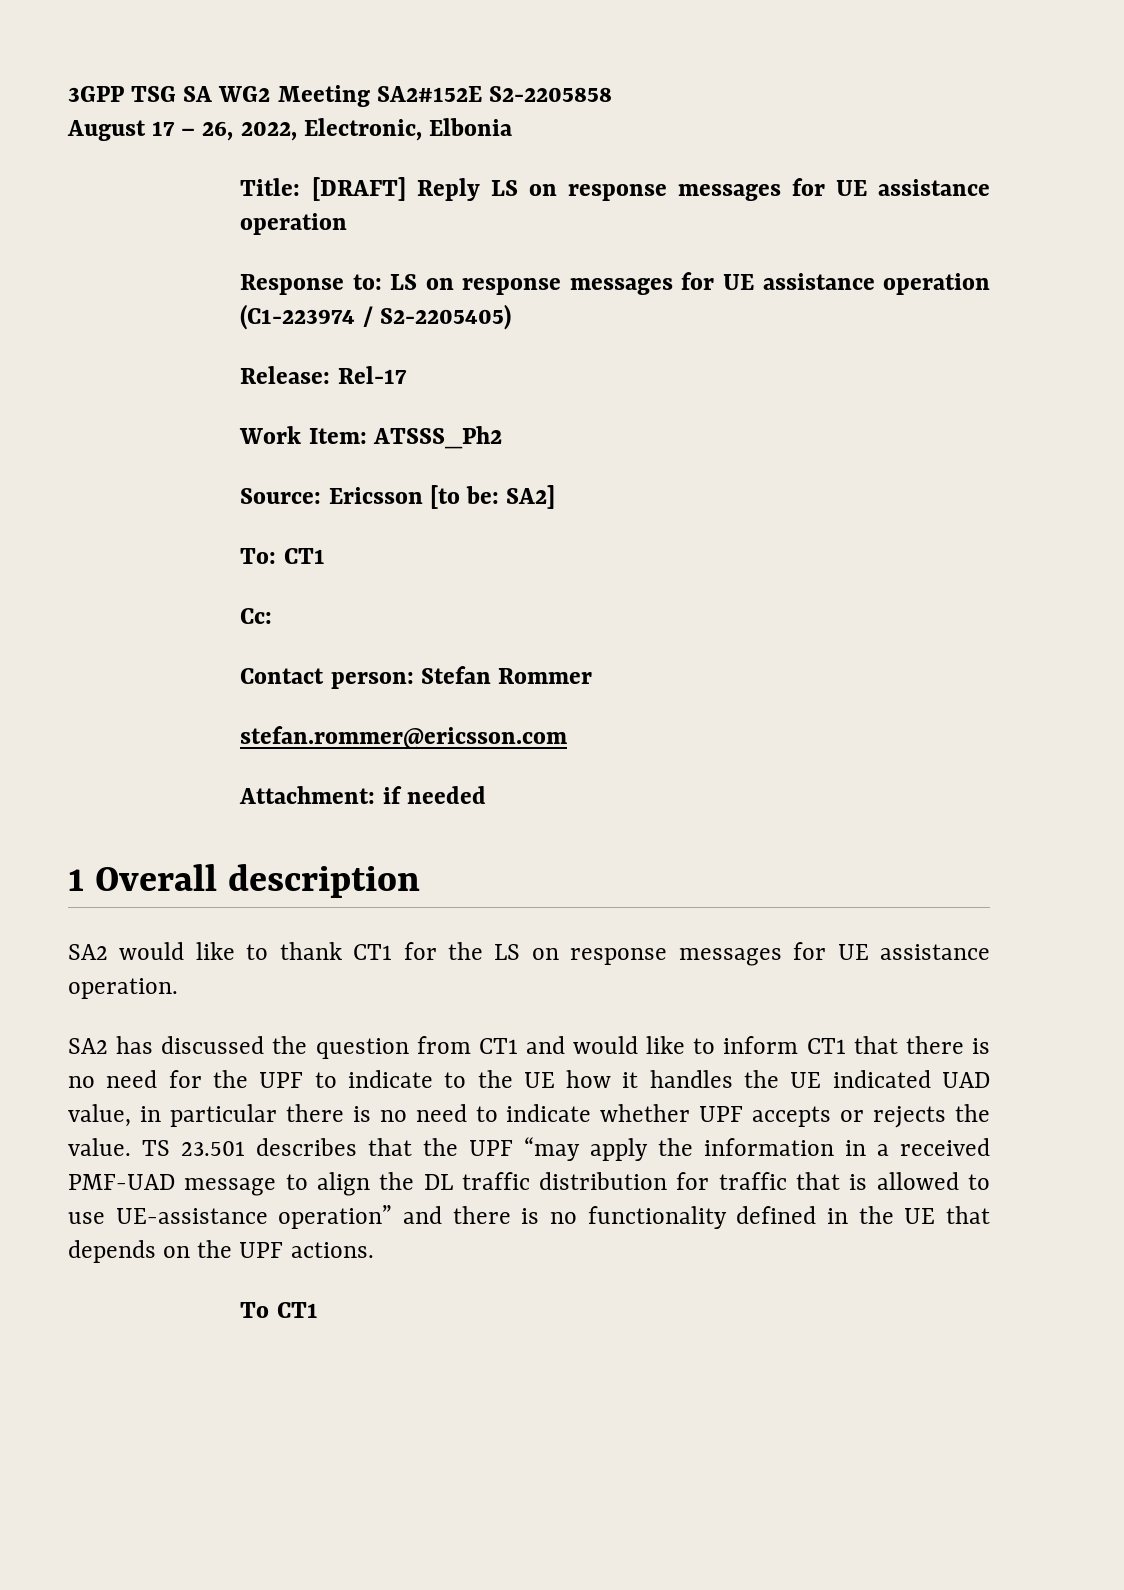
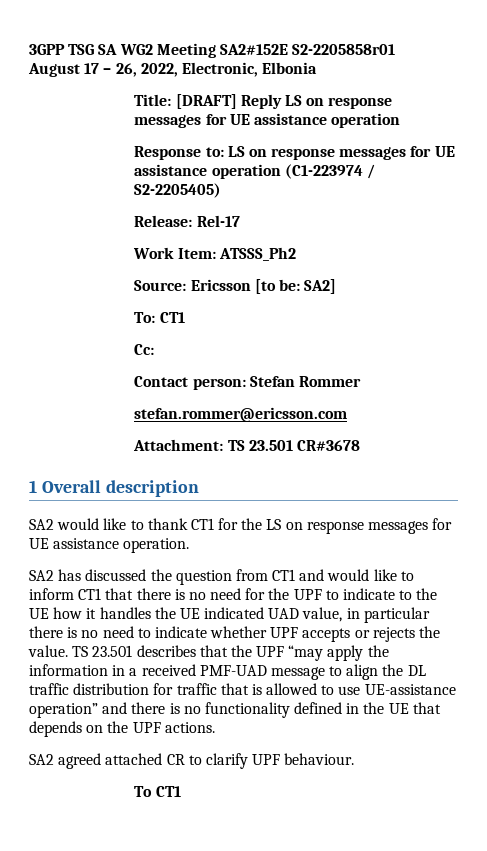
[488,86,612,102] S2-2205858 -> [292,44,396,55] S2-2205858r01
[382,786,486,804] if needed -> [227,440,360,451] TS 23.501 CR#3678
(374, 1250) none -> [29,753,355,769] // SA2 agreed attached CR to clarify UPF behaviour.

